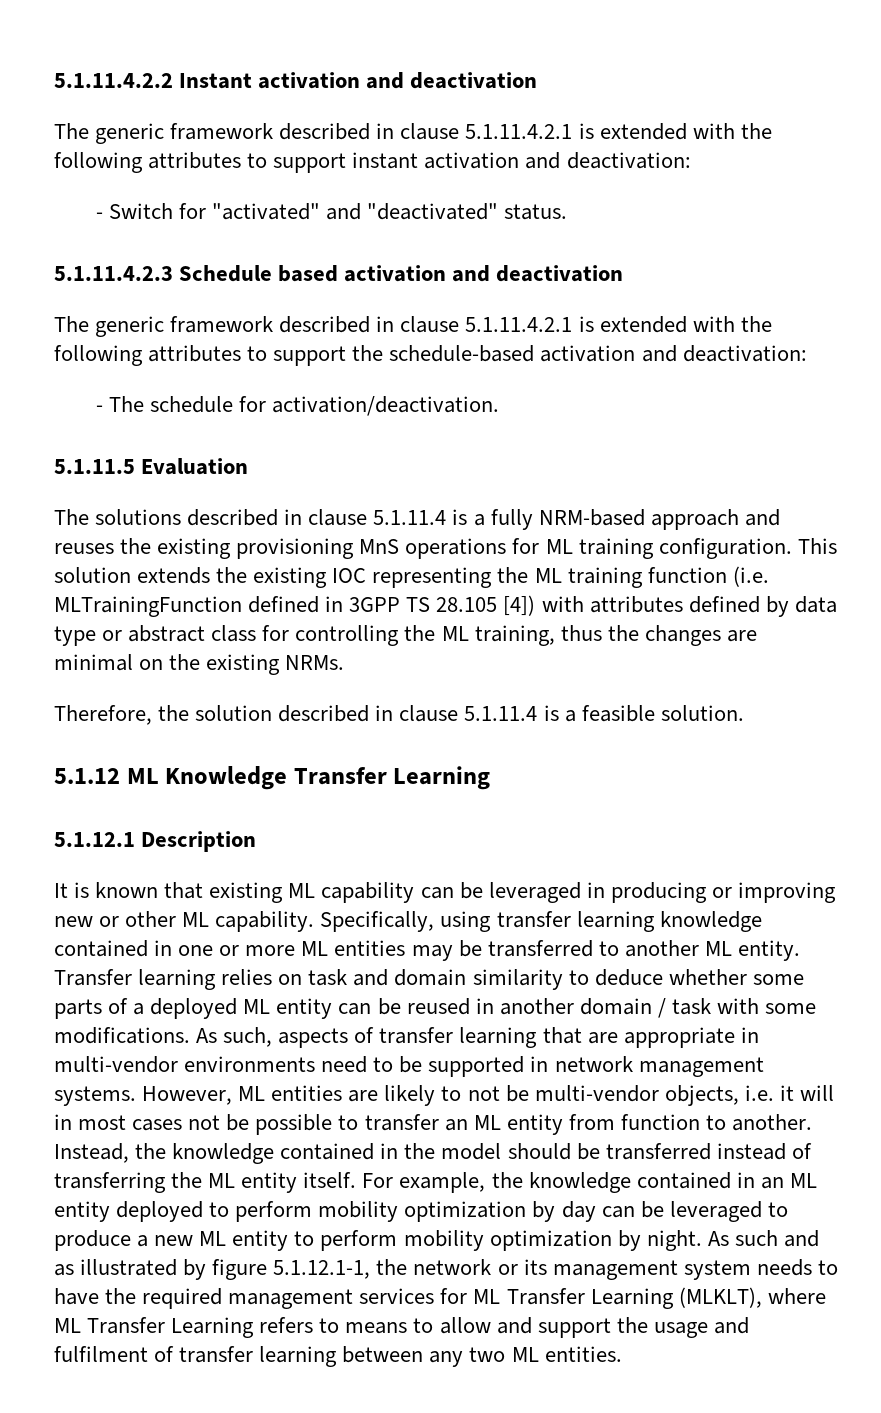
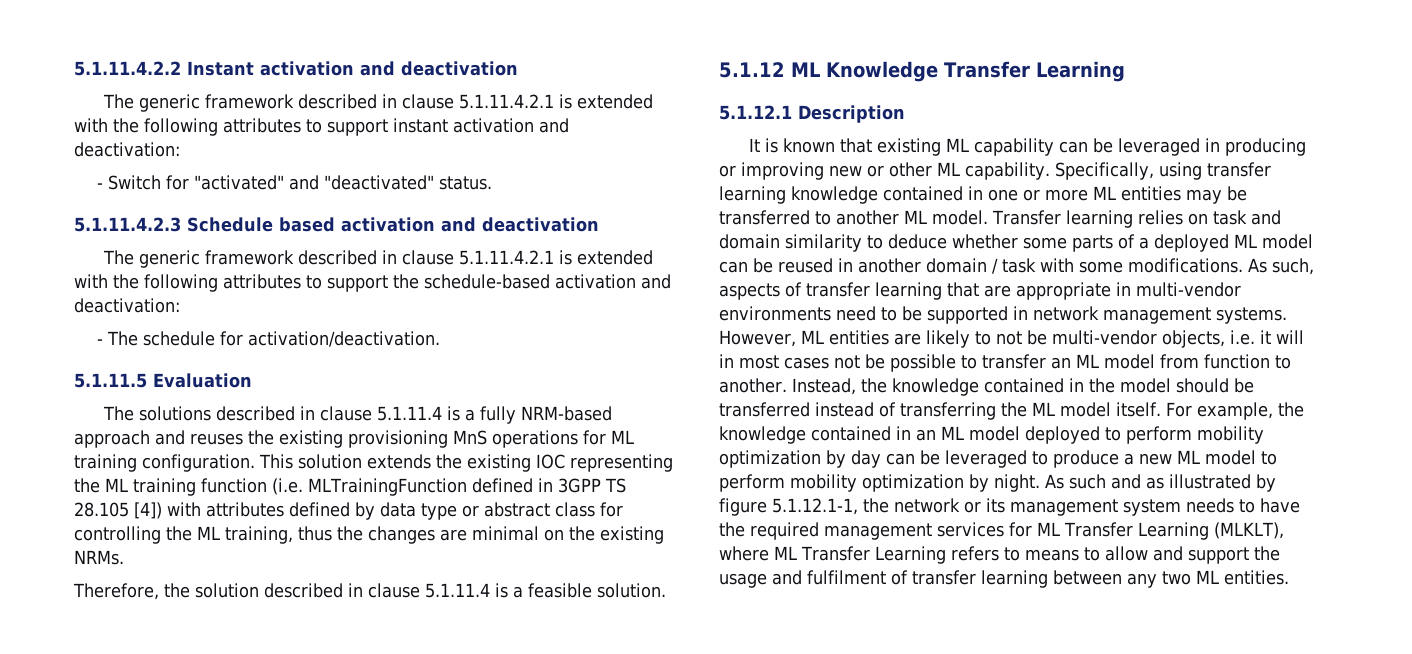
[737,940,800,961] entity. -> [932,210,988,225] model.
[276,998,333,1019] entity -> [1262,234,1313,249] model
[506,1114,563,1135] entity -> [1104,354,1155,369] model
[241,1172,298,1193] entity -> [1060,402,1111,417] model
[54,1201,110,1222] entity -> [969,426,1020,441] model
[232,1230,289,1251] entity -> [1205,450,1256,465] model

